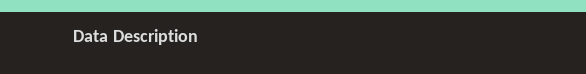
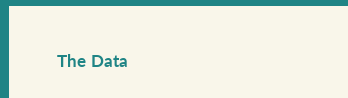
[73,29,198,45] Data Description -> [57,54,128,67] The Data

